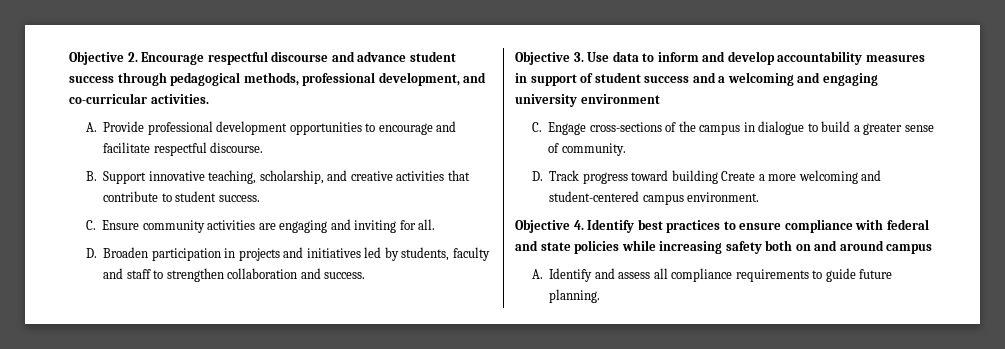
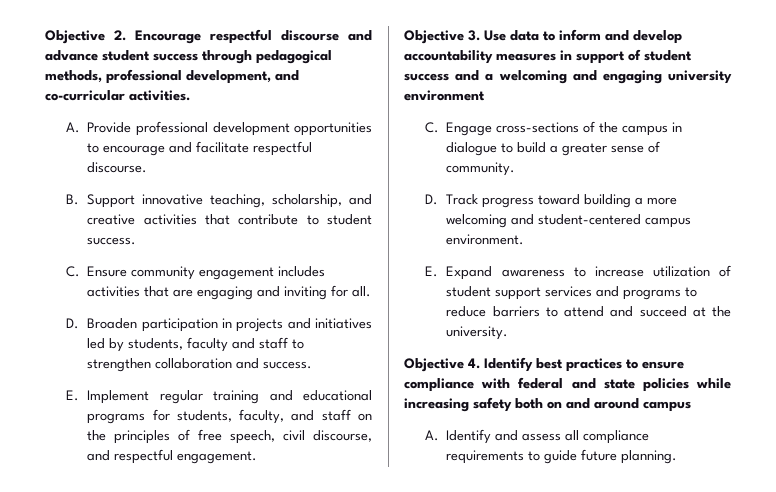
[207,220,256,230] activities -> [199,266,326,280] [87,286,170,297] engagement includes activities that
(366, 275) none -> [66,390,372,404] [87,409,372,424] [87,429,373,444] [87,449,258,464] // E. Implement regular training and educational programs for students, faculty, and staff on the principles of free speech, civil discourse, and respectful engagement.
[721,171,756,181] Create -> (632, 201) none
(760, 197) none -> [425,265,731,280] [446,286,698,300] [446,306,731,317] [446,326,509,340] // E. Expand awareness to increase utilization of student support services and programs to reduce barriers to attend and succeed at the university.

